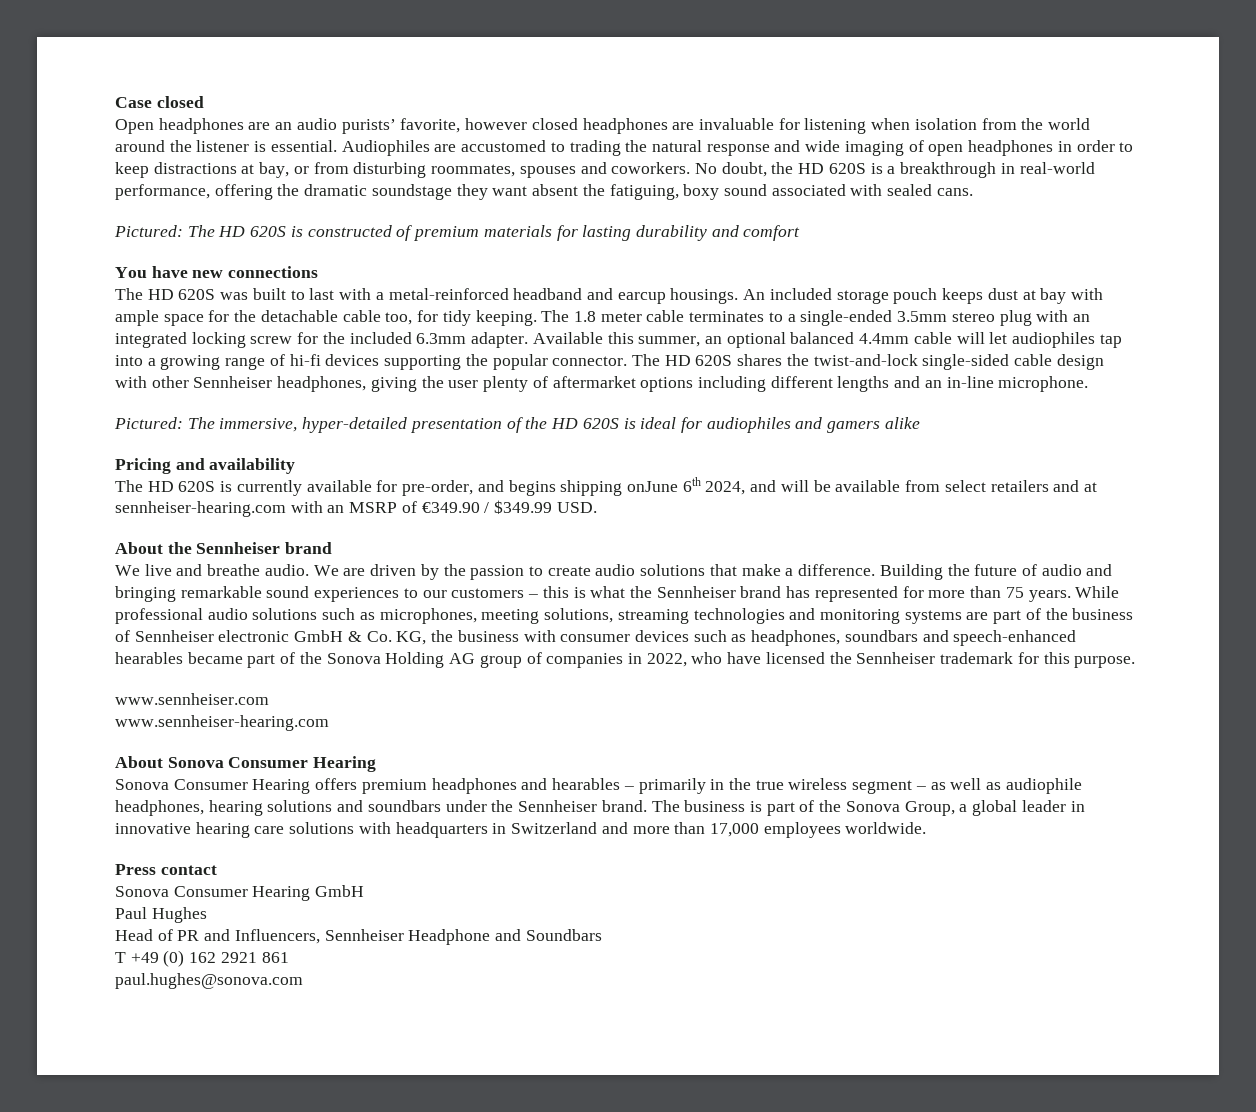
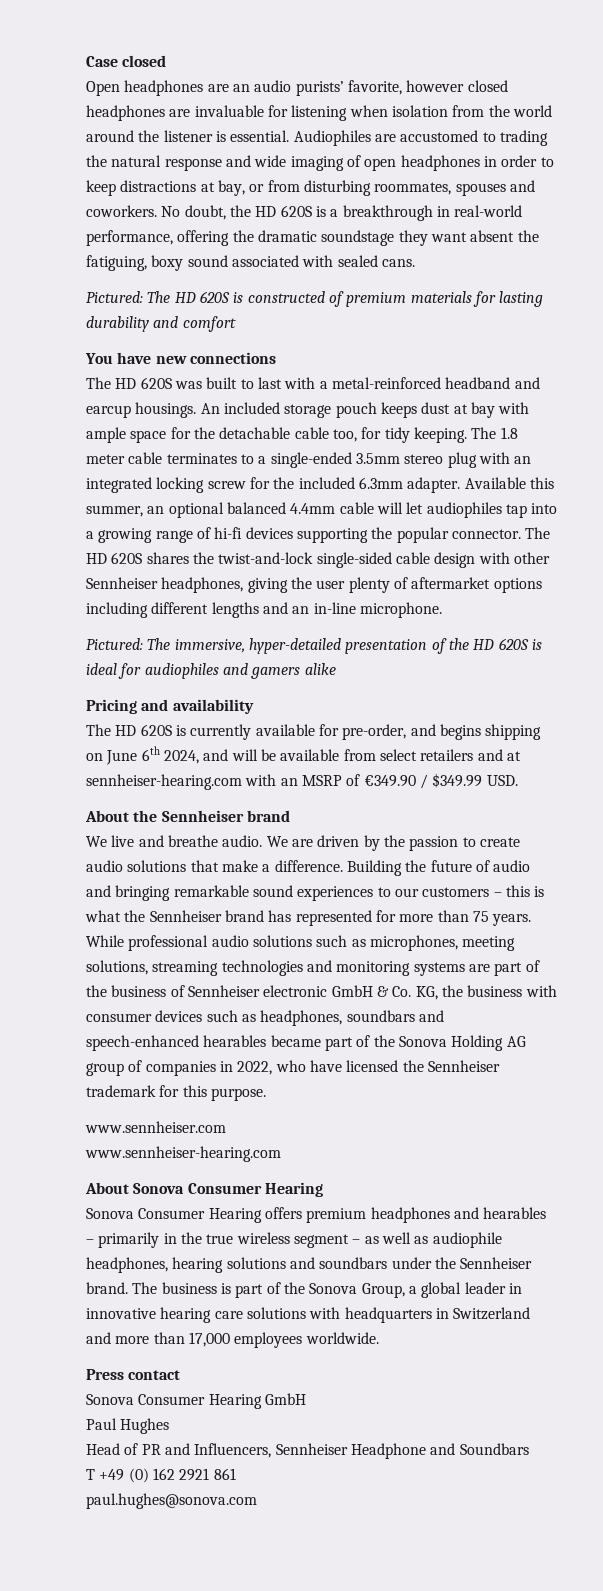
[626,481,678,492] onJune -> [86,750,138,765] on June

